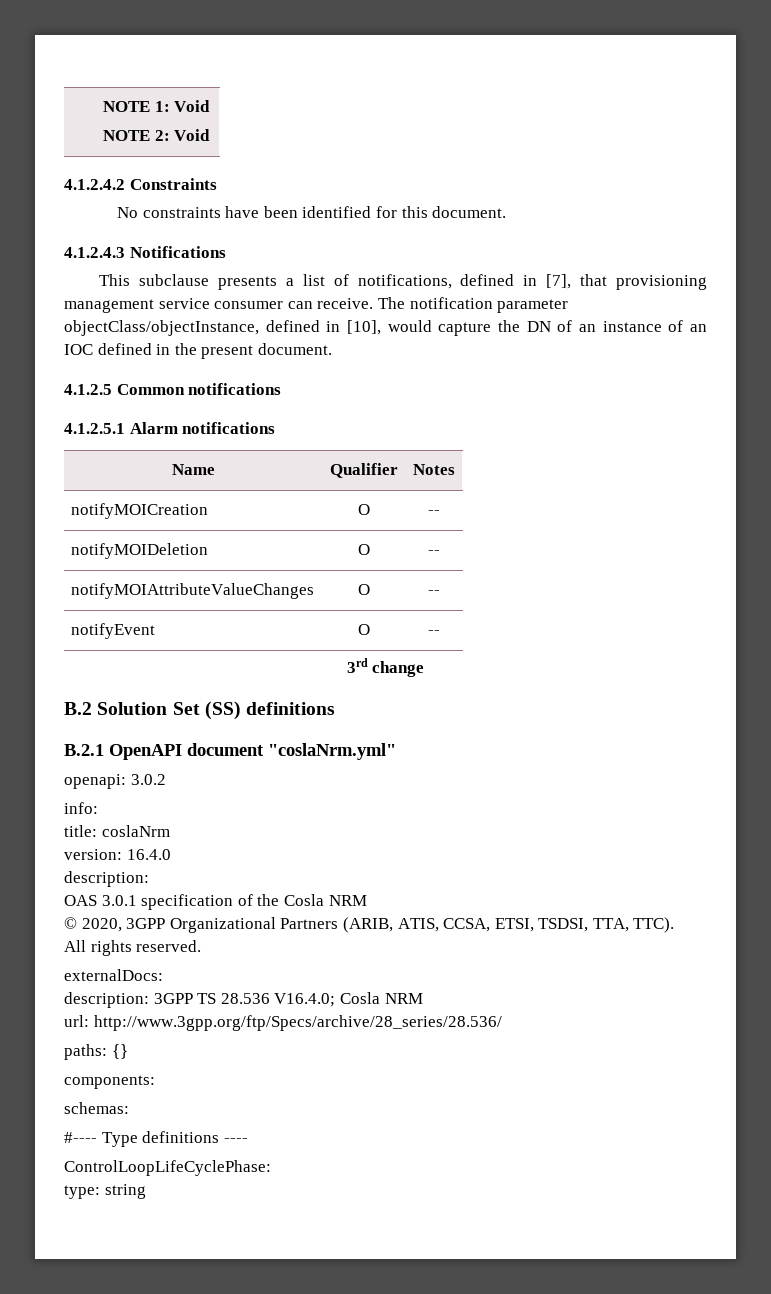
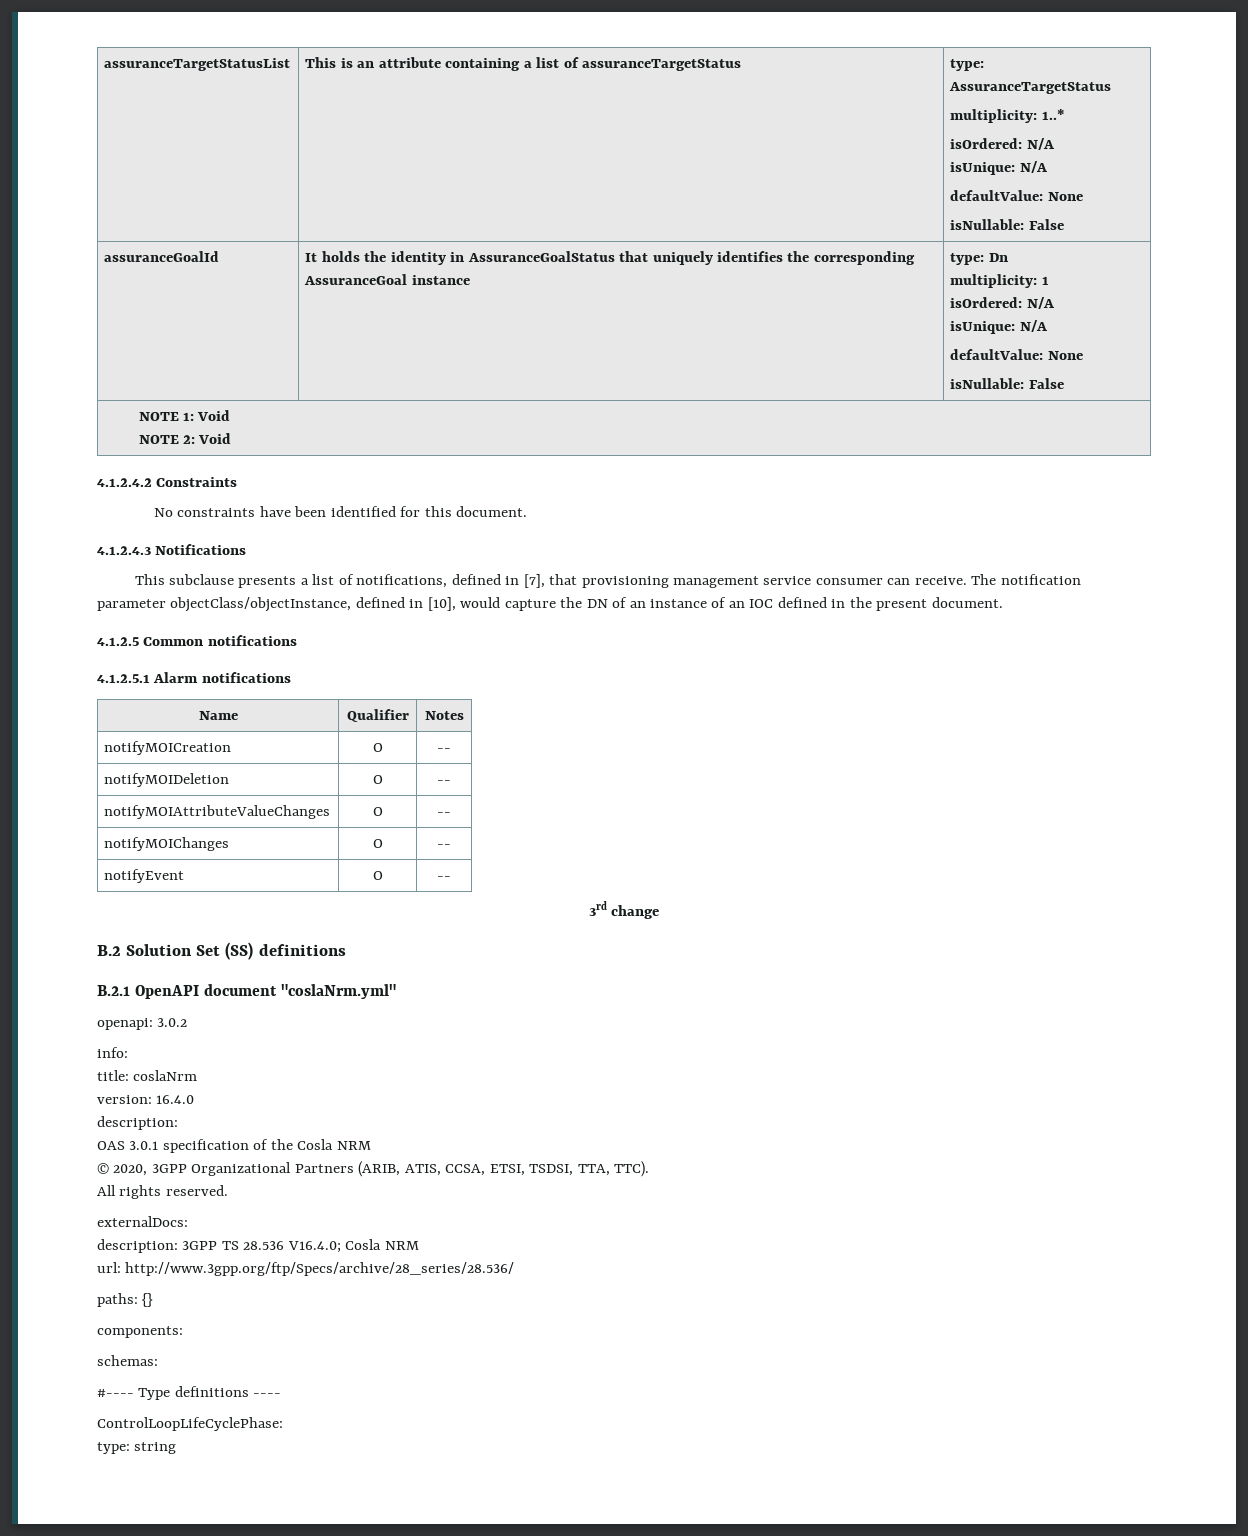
(102, 106) none -> [104,58,291,71] [305,57,742,71] [950,59,985,71] [949,82,1112,94] [950,109,1065,123] [950,138,1054,150] [950,161,1047,175] [950,190,1083,201] [950,219,1064,230] [104,251,220,262] [305,251,915,265] [304,274,470,285] [950,253,1008,265] [950,274,1049,288] [950,297,1054,309] [950,320,1047,334] [950,349,1083,360] [950,378,1064,389] assuranceTargetStatusList | This is an attribute containing a list of assuranceTargetStatus | type: AssuranceTargetStatus // multiplicity: 1..* // isOrdered: N/A // isUnique: N/A // defaultValue: None // isNullable: False // assuranceGoalId | It holds the identity in AssuranceGoalStatus that uniquely identifies the corresponding AssuranceGoal instance | type: Dn // multiplicity: 1 // isOrdered: N/A // isUnique: N/A // defaultValue: None // isNullable: False //
(440, 592) none -> [104,837,230,851] [372,839,383,848] [437,844,451,848] // notifyMOIChanges | O | --

